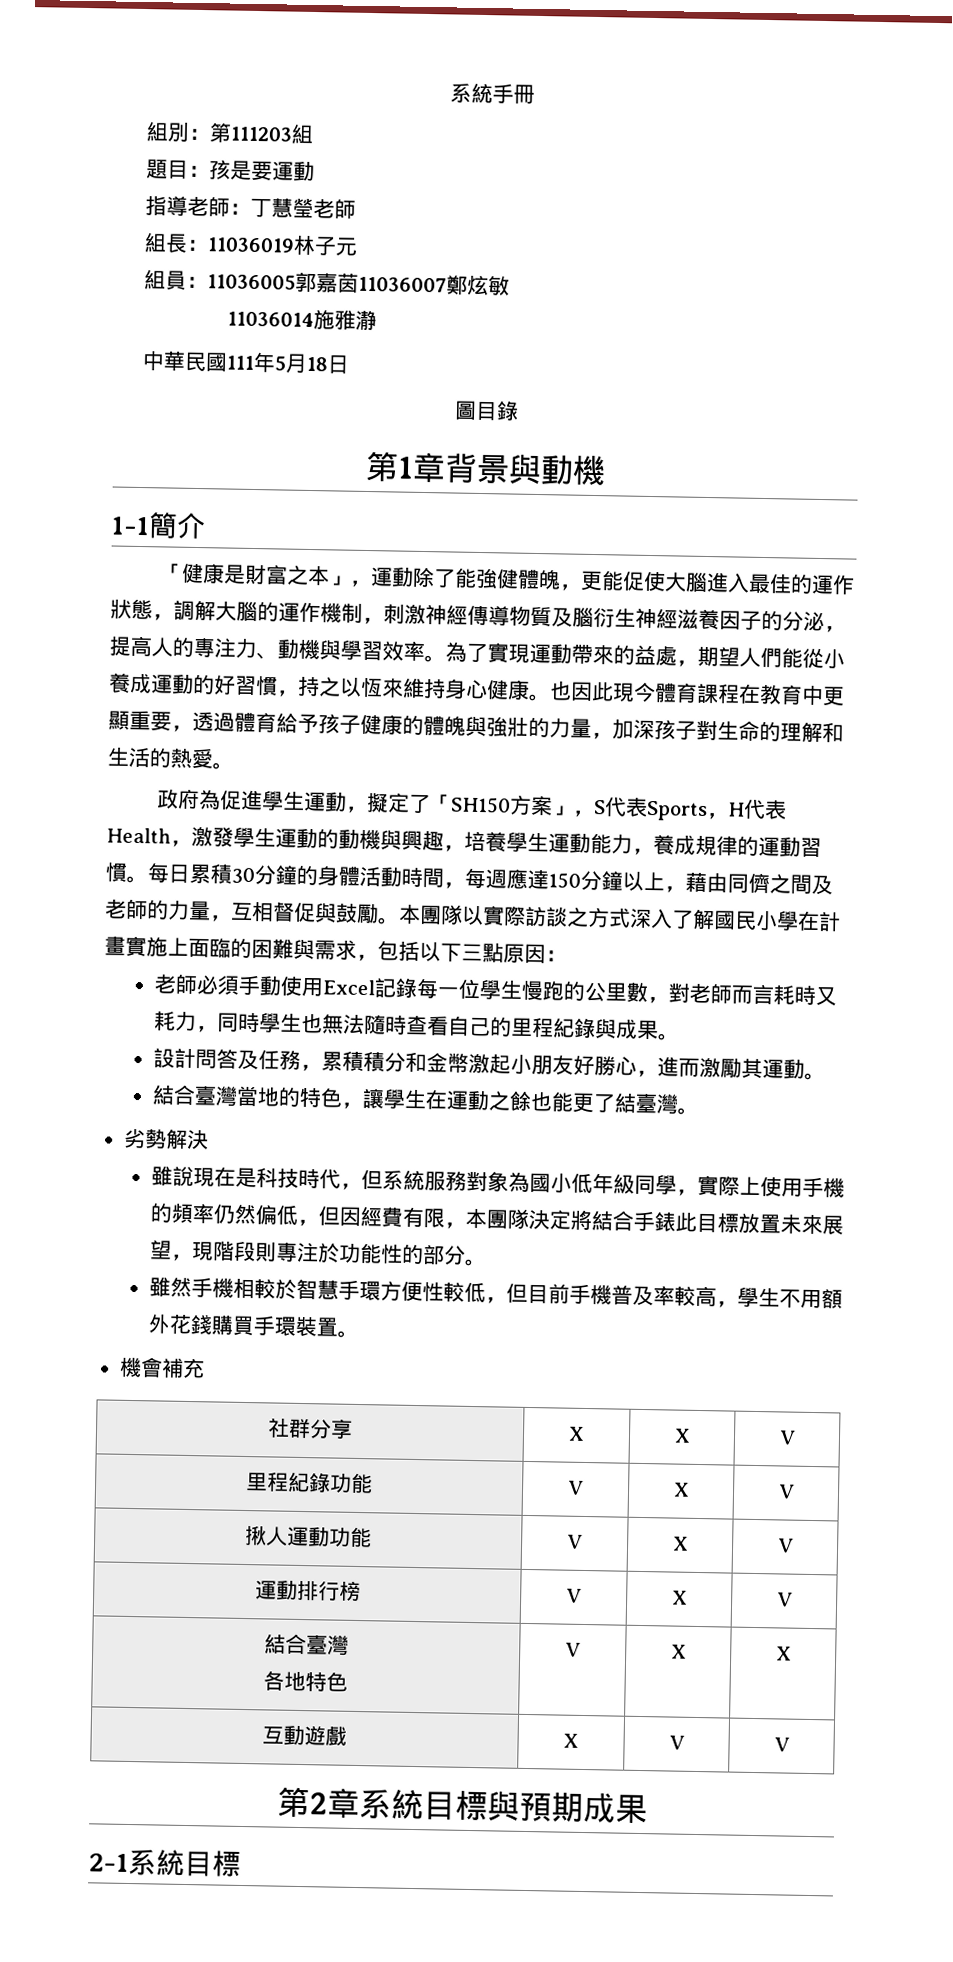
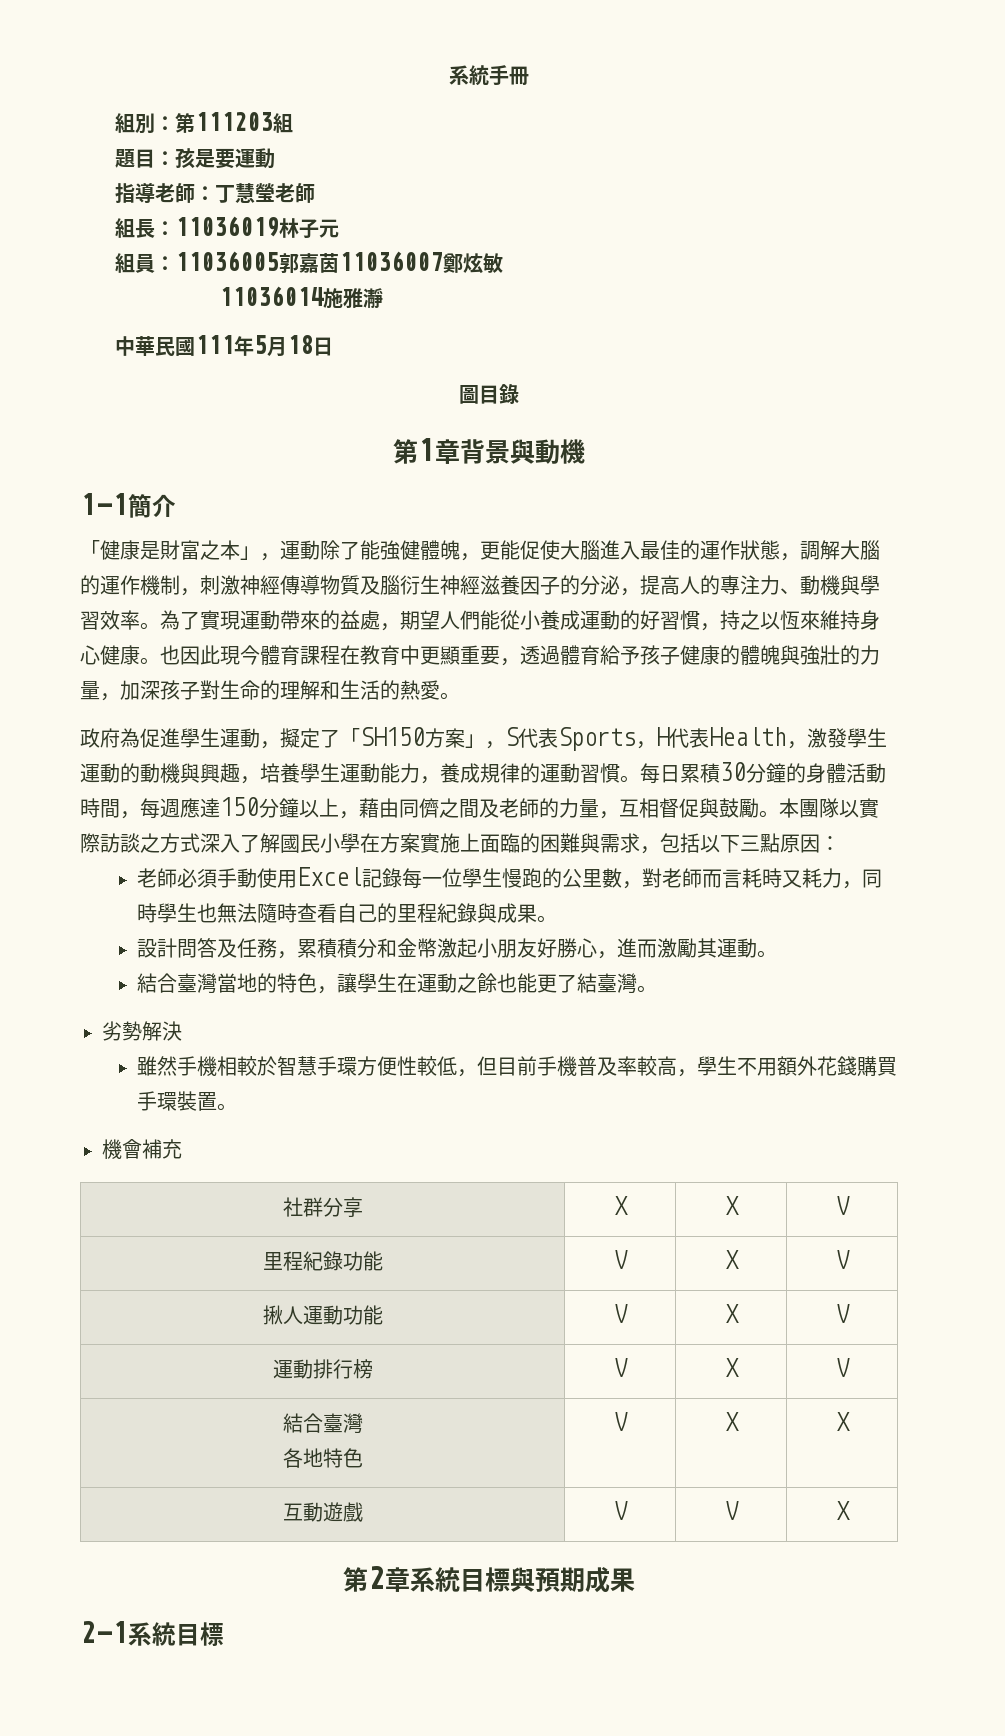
[818,911,841,932] [104,935,126,956] 計畫 -> [380,833,420,853] 方案
[150,1165,845,1198] [149,1202,844,1235] [149,1239,487,1267] // 雖說現在是科技時代，但系統服務對象為國小低年級同學，實際上使用手機的頻率仍然偏低，但因經費有限，本團隊決定將結合手錶此目標放置未來展望，現階段則專注於功能性的部分。 -> (182, 1031) none
[563,1733,579,1748] [668,1735,685,1750] [773,1737,790,1752] X | V | V -> [613,1501,628,1520] [724,1501,739,1520] [835,1501,850,1520] V | V | X

